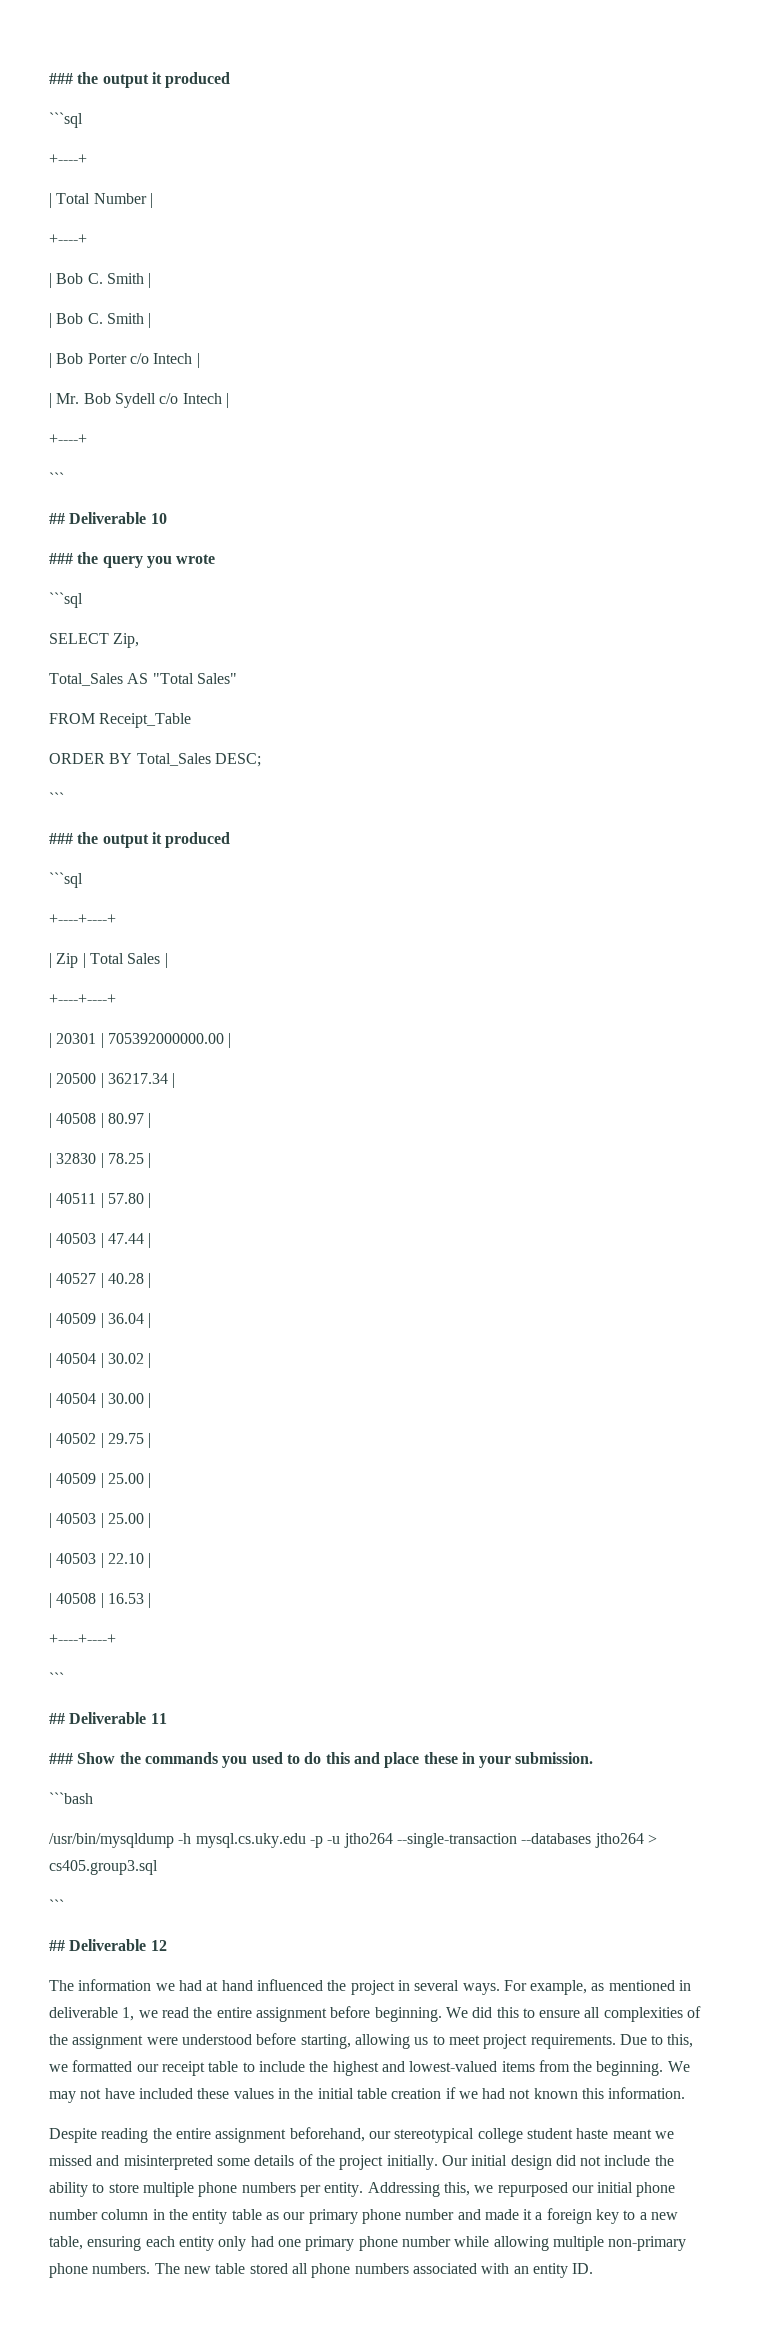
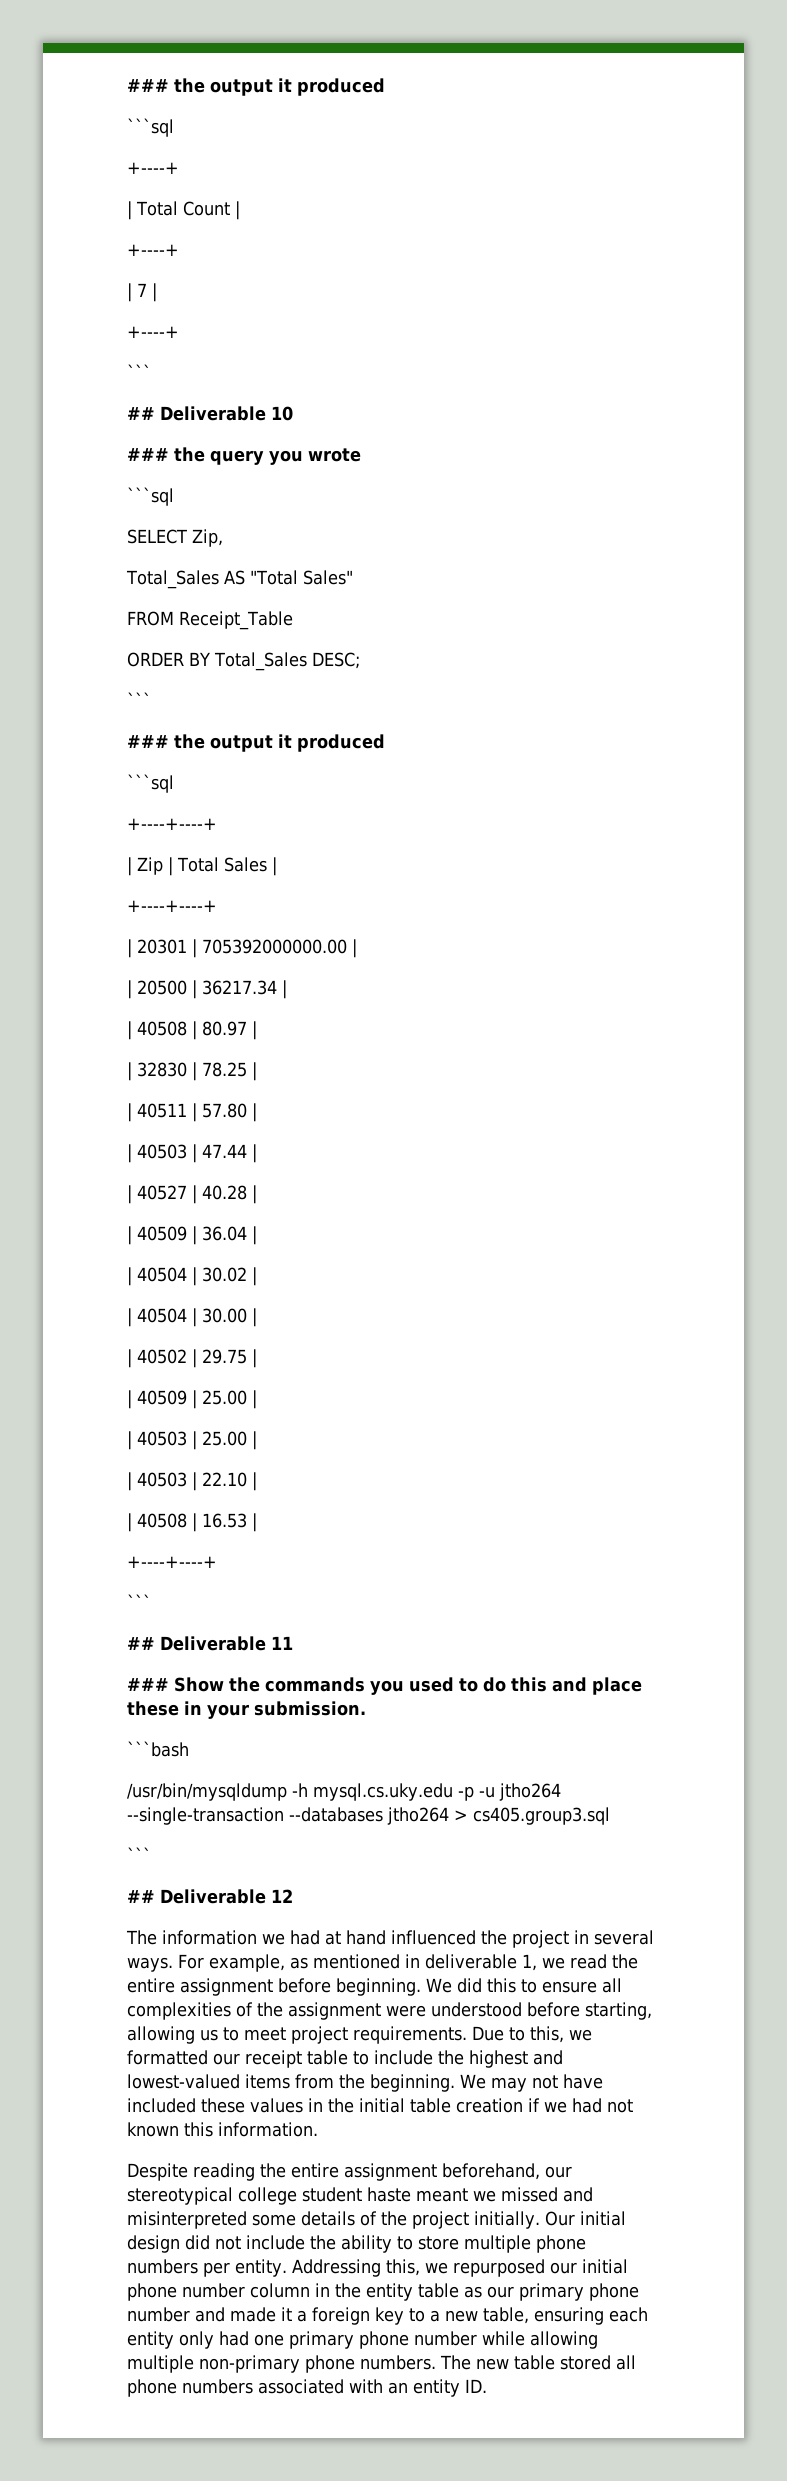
[93,193,147,204] Number -> [182,201,230,216] Count
[56,273,152,288] [49,313,152,328] [49,353,200,368] [49,393,222,408] Bob C. Smith | // | Bob C. Smith | // | Bob Porter c/o Intech | // | Mr. Bob Sydell c/o Intech -> [137,283,147,297] 7

